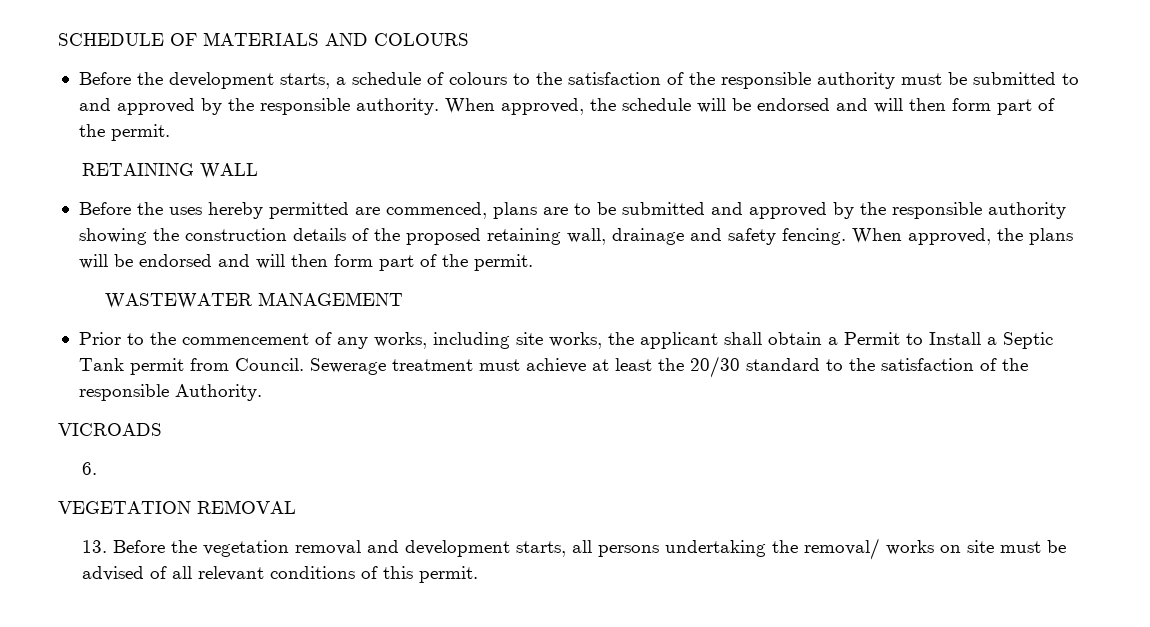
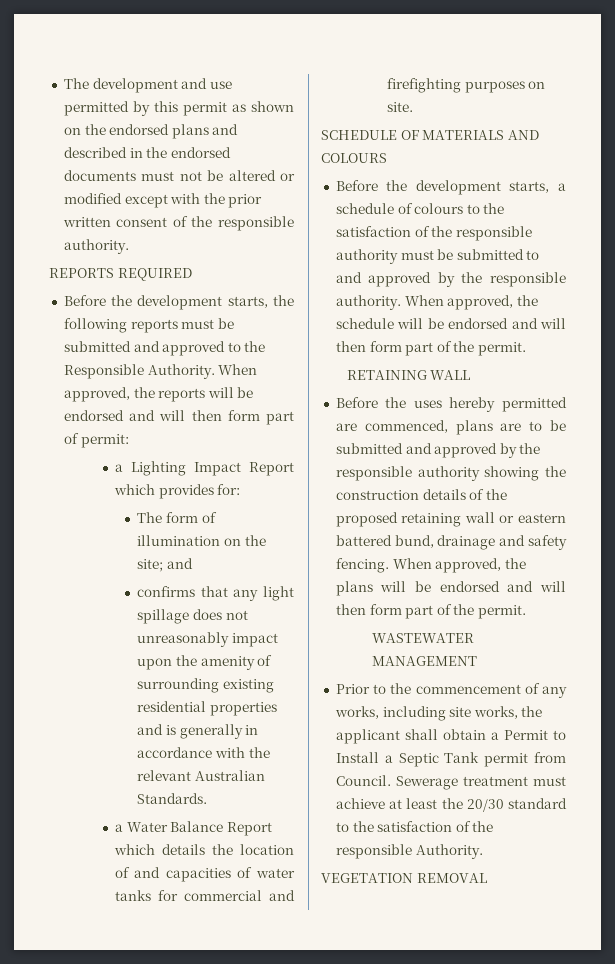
(58, 39) none -> [63,78,232,93] [63,101,294,116] [63,124,239,139] [63,147,231,158] [63,170,295,181] [63,193,263,208] [62,216,294,231] [63,239,129,254] [49,268,192,281] [63,295,294,310] [63,318,234,333] [63,341,266,356] [63,364,258,379] [63,387,254,402] [63,410,294,425] [63,433,129,448] [114,461,294,476] [113,484,241,499] [137,512,217,523] [137,535,266,546] [137,558,193,572] [137,586,294,601] [137,609,248,624] [137,632,278,647] [137,655,273,670] [137,678,274,693] [137,701,277,716] [137,724,259,739] [137,747,270,758] [137,770,265,781] [137,793,208,804] [114,821,272,836] [113,844,294,855] [114,867,295,882] [114,890,295,901] [386,78,546,93] [386,102,413,112] The development and use permitted by this permit as shown on the endorsed plans and described in the endorsed documents must not be altered or modified except with the prior written consent of the responsible authority. // REPORTS REQUIRED // Before the development starts, the following reports must be submitted and approved to the Responsible Authority. When approved, the reports will be endorsed and will then form part of permit: // a Lighting Impact Report which provides for: // The form of illumination on the site; and // confirms that any light spillage does not unreasonably impact upon the amenity of surrounding existing residential properties and is generally in accordance with the relevant Australian Standards. // a Water Balance Report which details the location of and capacities of water tanks for commercial and firefighting purposes on site. //
[566,228,606,245] wall, -> [464,512,566,523] [335,535,434,548] wall or eastern battered bund,
[58,423,162,436] [81,462,97,475] // VICROADS // 6. -> (483, 851) none
[81,538,1066,560] [81,566,478,583] // 13. Before the vegetation removal and development starts, all persons undertaking the removal/ works on site must be advised of all relevant conditions of this permit. -> (487, 878) none

